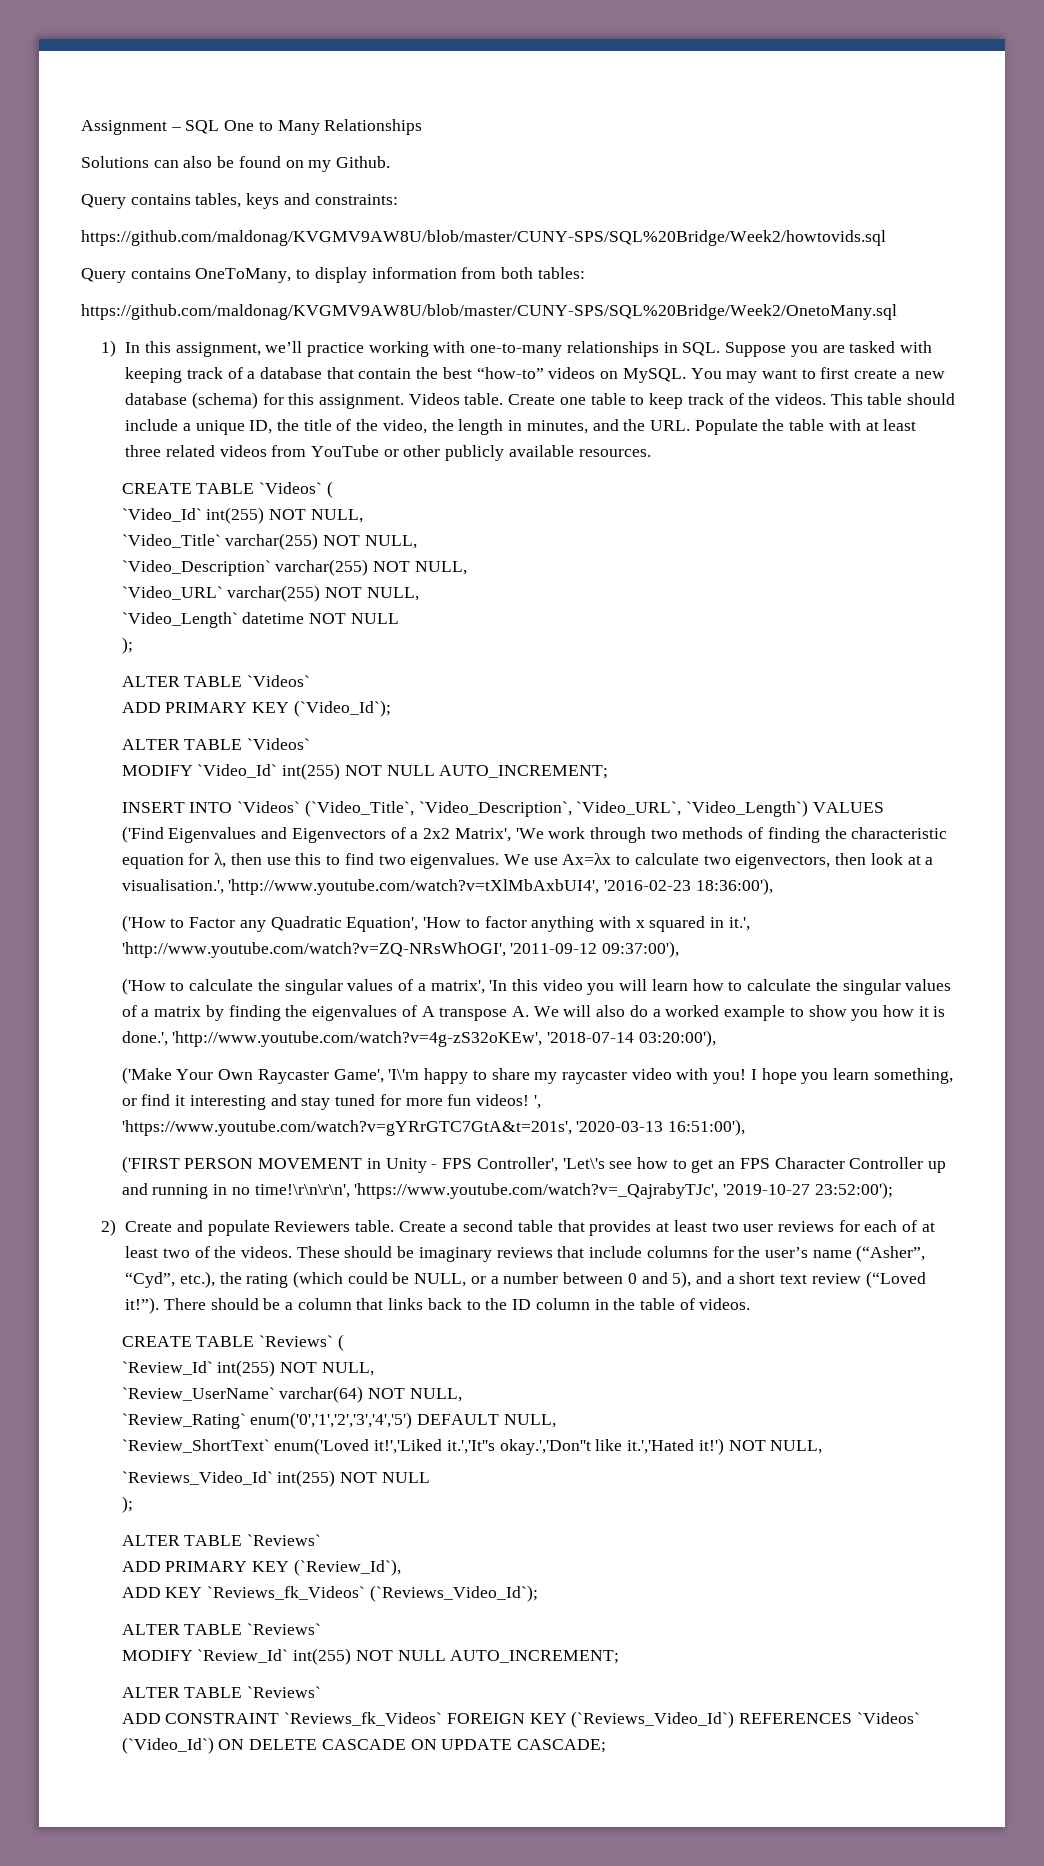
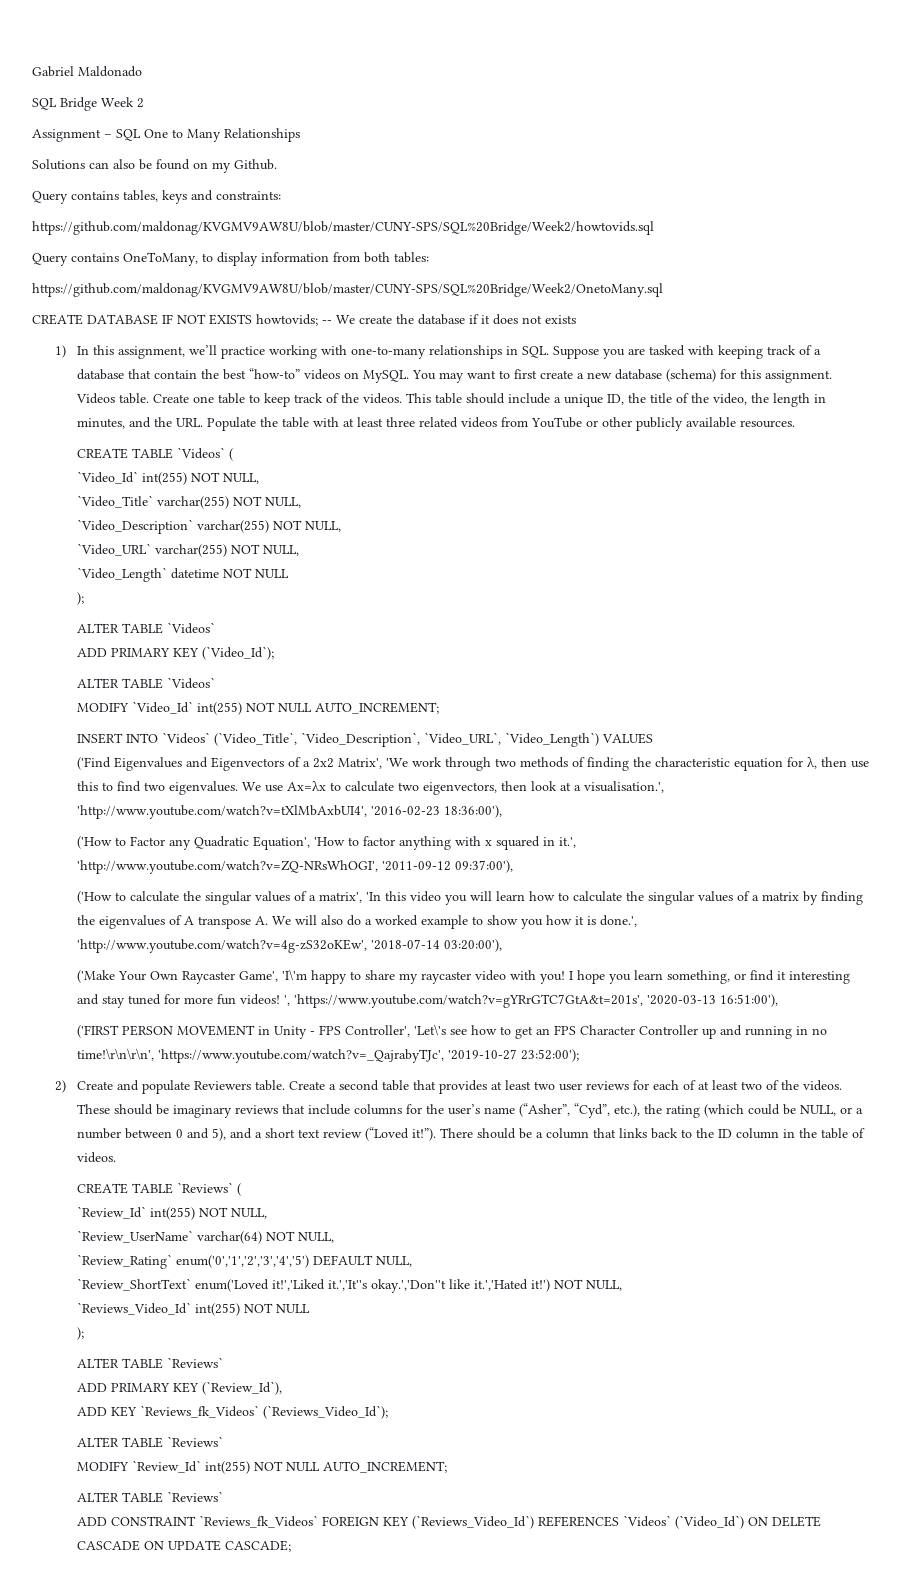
(81, 127) none -> [32,66,142,77] [32,97,144,111] Gabriel Maldonado // SQL Bridge Week 2 //
(897, 312) none -> [32,314,576,326] // CREATE DATABASE IF NOT EXISTS howtovids; -- We create the database if it does not exists

